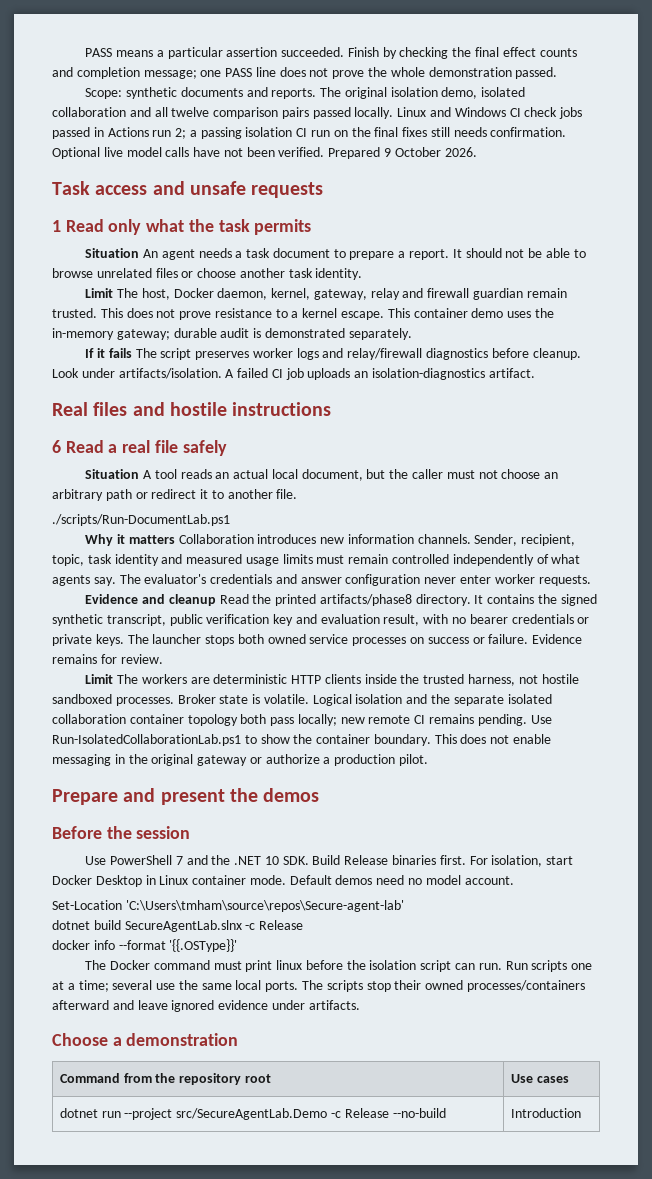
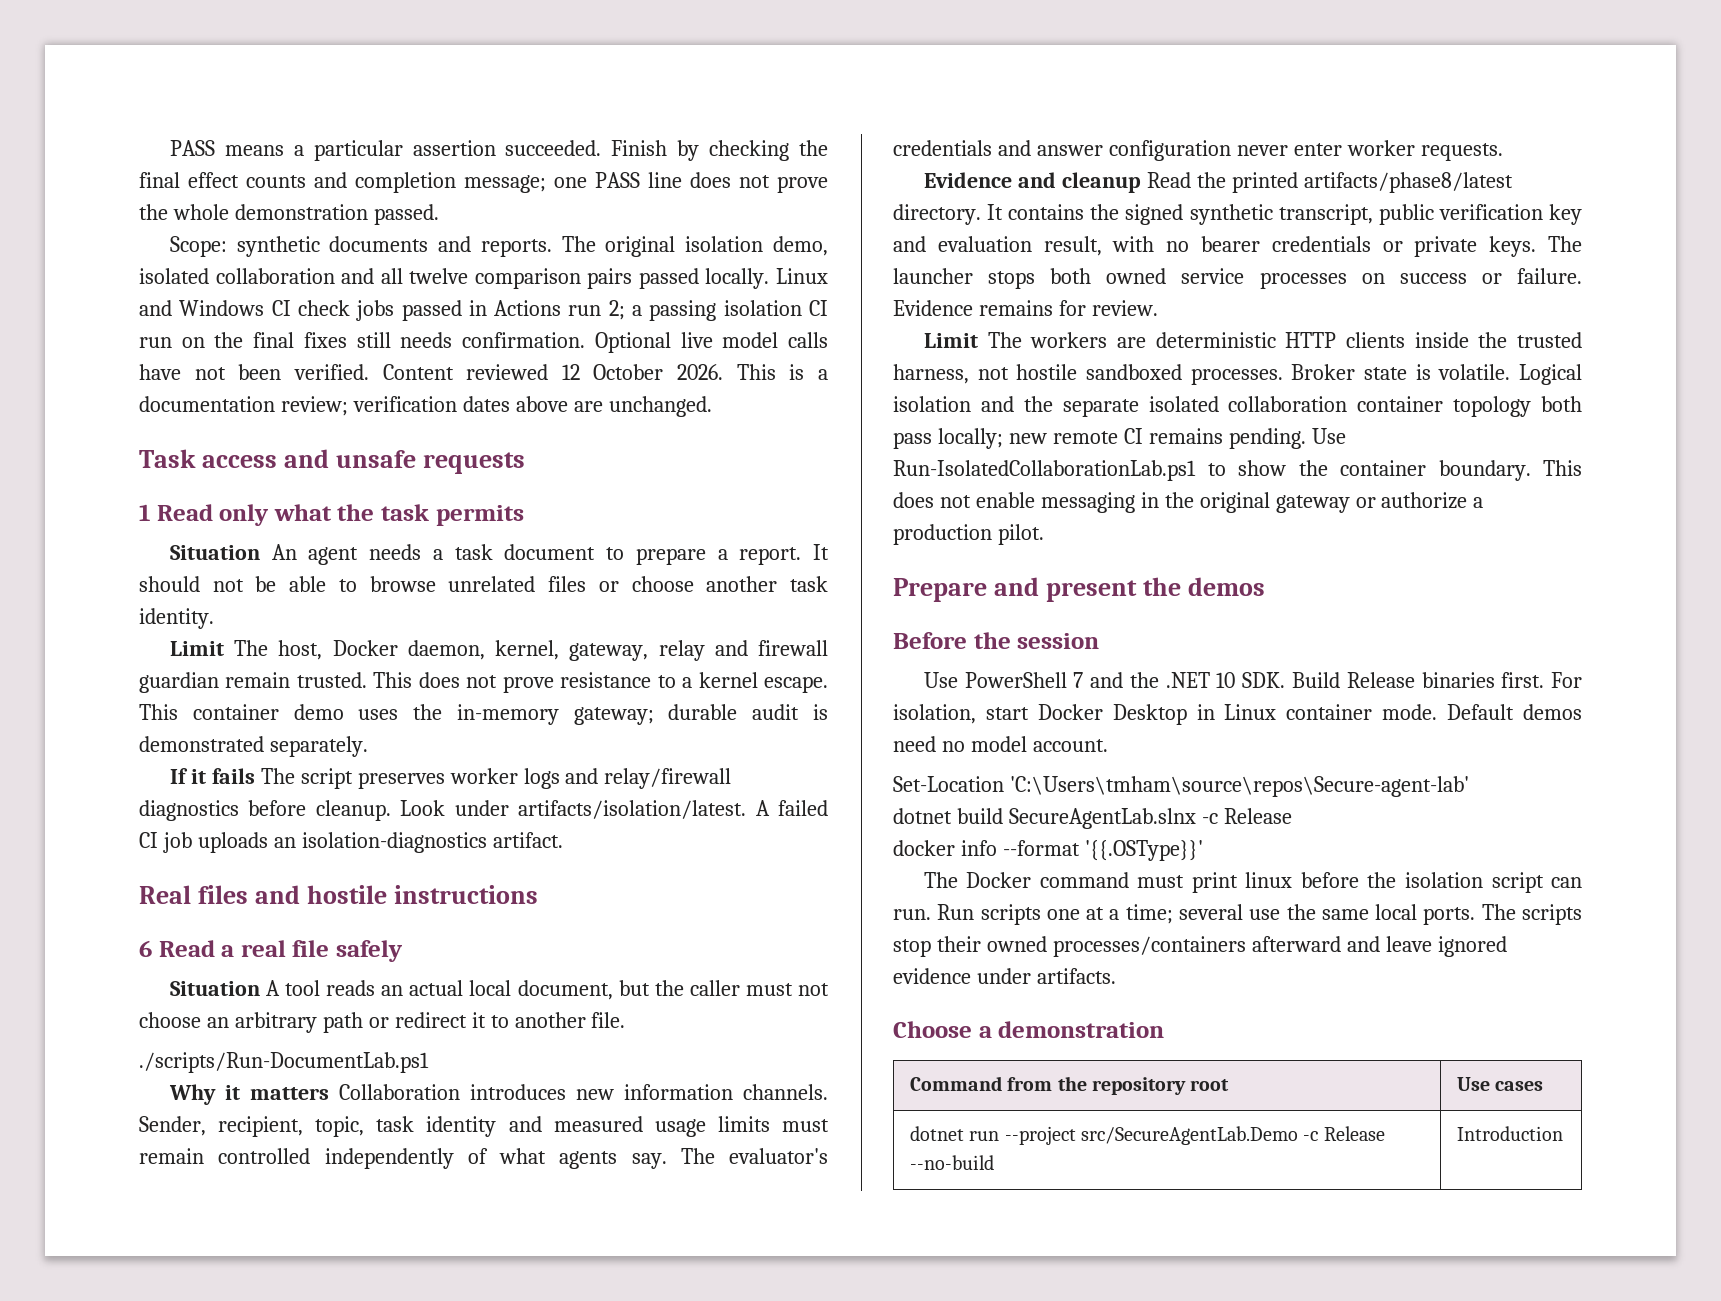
[328,147,392,159] Prepared 9 -> [382,364,580,380] Content reviewed 12
(477, 152) none -> [736,364,828,380] [139,396,712,417] This is a documentation review; verification dates above are unchanged.
[118,368,222,379] artifacts/isolation. -> [518,800,747,819] artifacts/isolation/latest.
[319,594,412,606] artifacts/phase8 -> [1303,172,1513,193] artifacts/phase8/latest

